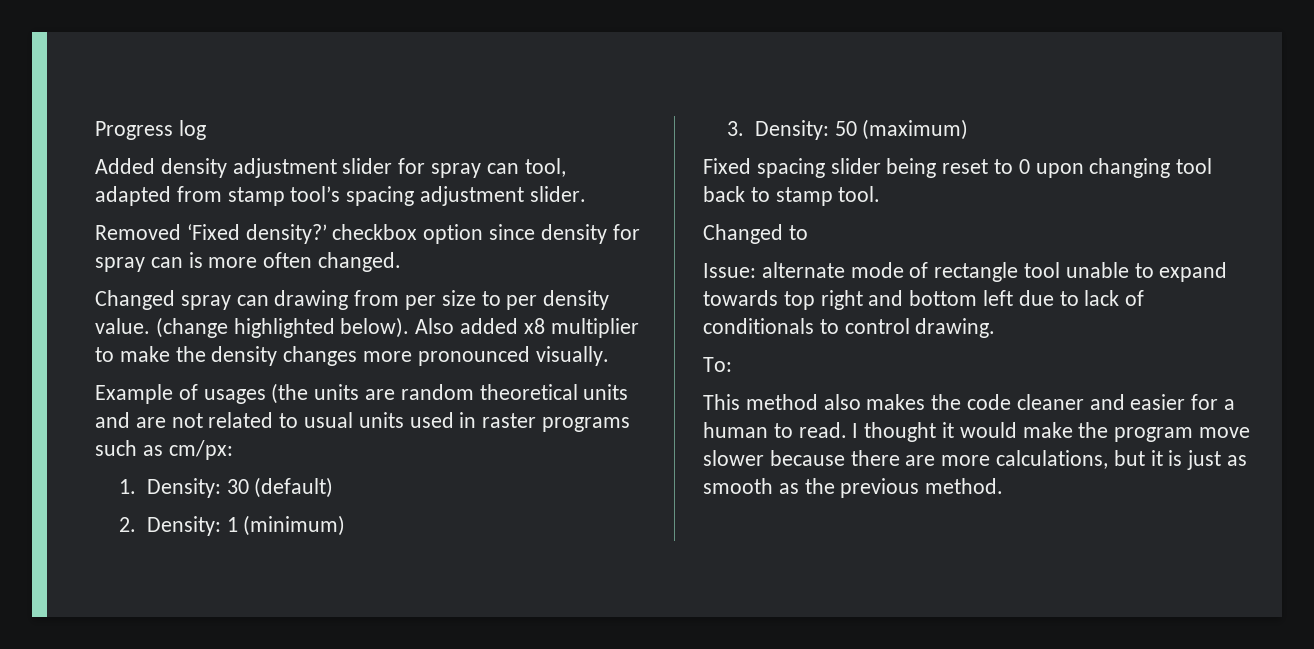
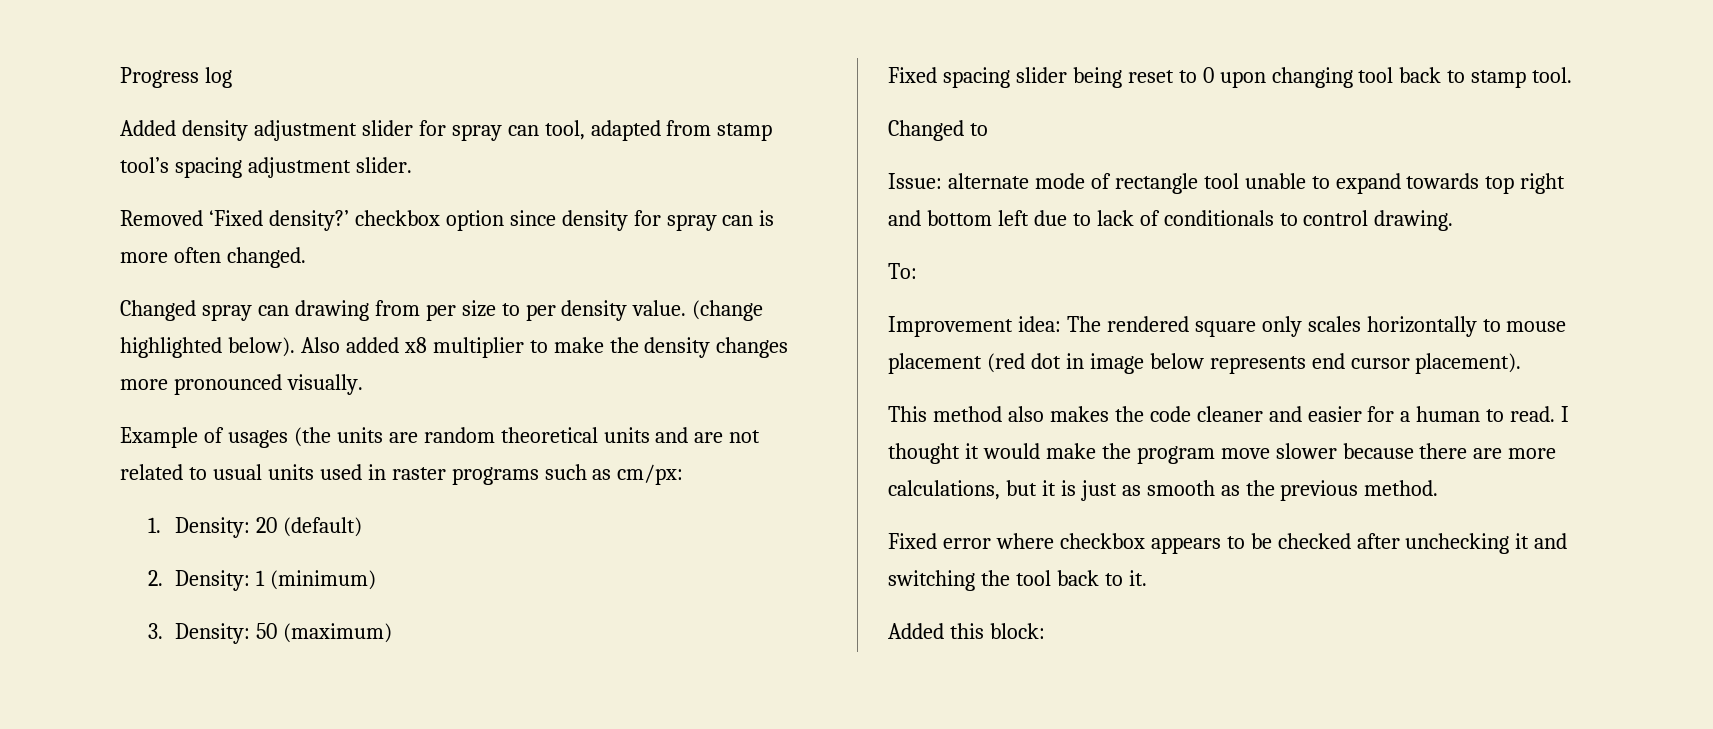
[226,479,249,494] 30 -> [256,517,278,533] 20
(732, 364) none -> [888,316,1567,337] [888,353,1522,374] // Improvement idea: The rendered square only scales horizontally to mouse placement (red dot in image below represents end cursor placement).
(1004, 486) none -> [888,533,1568,554] [888,570,1147,591] [888,623,1045,639] // Fixed error where checkbox appears to be checked after unchecking it and switching the tool back to it. // Added this block:

